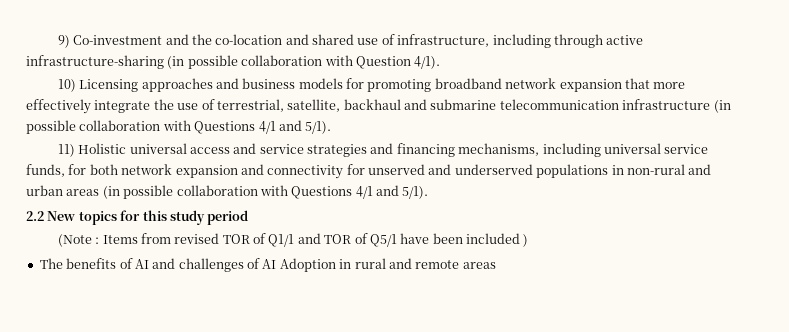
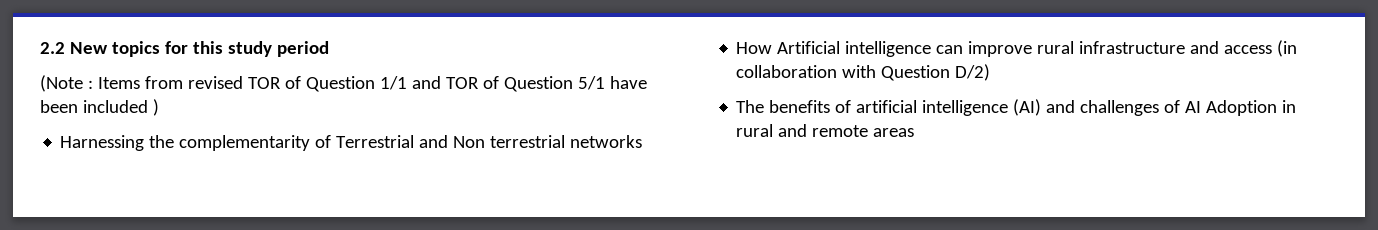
[57,34,644,48] [26,55,441,69] [57,78,686,92] [26,99,731,114] [26,120,332,134] [57,143,709,157] [26,164,712,179] [26,185,429,199] 9) Co-investment and the co-location and shared use of infrastructure, including through active infrastructure-sharing (in possible collaboration with Question 4/1). // 10) Licensing approaches and business models for promoting broadband network expansion that more effectively integrate the use of terrestrial, satellite, backhaul and submarine telecommunication infrastructure (in possible collaboration with Questions 4/1 and 5/1). // 11) Holistic universal access and service strategies and financing mechanisms, including universal service funds, for both network expansion and connectivity for unserved and underserved populations in non-rural and urban areas (in possible collaboration with Questions 4/1 and 5/1). // -> (40, 48) none
[268,234,295,247] Q1/1 -> [305,76,407,92] Question 1/1
[369,234,397,247] Q5/1 -> [503,76,605,92] Question 5/1
(529, 240) none -> [60,135,643,151] [736,40,1298,57] [736,64,991,81] // Harnessing the complementarity of Terrestrial and Non terrestrial networks // How Artificial intelligence can improve rural infrastructure and access (in collaboration with Question D/2)
[134,259,149,269] AI -> [856,99,1042,116] artificial intelligence (AI)

